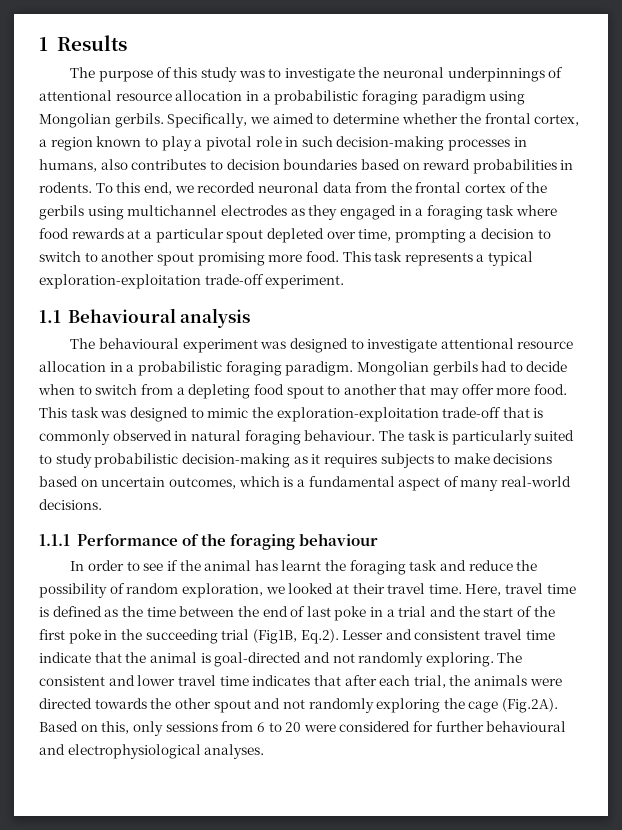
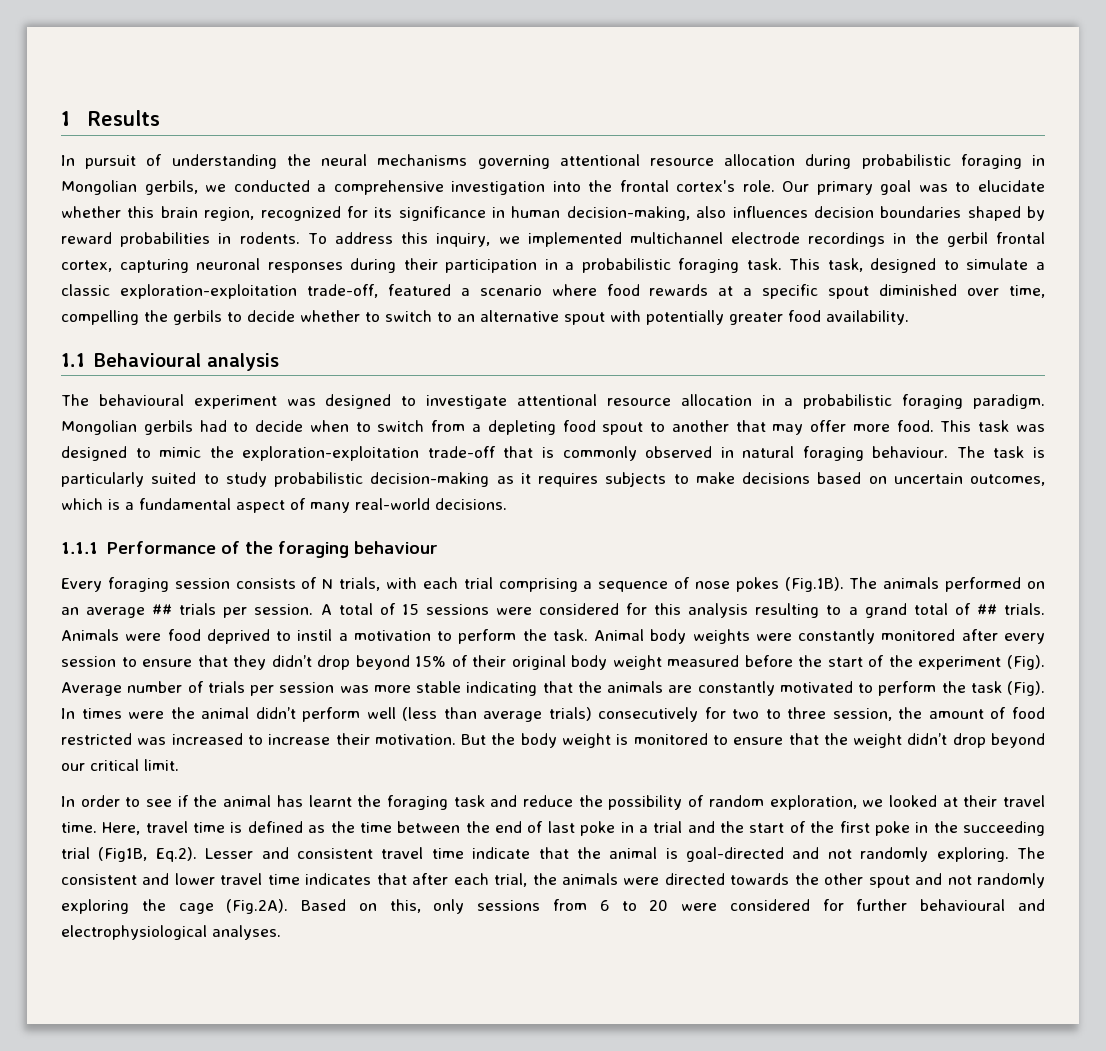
[70,67,564,82] [39,90,526,105] [39,113,580,128] [39,136,527,151] [39,159,420,172] The purpose of this study was to investigate the neuronal underpinnings of attentional resource allocation in a probabilistic foraging paradigm using Mongolian gerbils. Specifically, we aimed to determine whether the frontal cortex, a region known to play a pivotal role in such decision-making processes in humans, also contributes to decision boundaries based on -> [61,154,1045,169] [61,180,1045,195] [61,206,1045,221] In pursuit of understanding the neural mechanisms governing attentional resource allocation during probabilistic foraging in Mongolian gerbils, we conducted a comprehensive investigation into the frontal cortex's role. Our primary goal was to elucidate whether this brain region, recognized for its significance in human decision-making, also influences decision boundaries shaped by
[116,182,548,195] [39,205,515,220] this end, we recorded neuronal data from the frontal cortex of the gerbils using multichannel electrodes as they engaged in a foraging task -> [334,232,1045,247] [61,258,1045,273] [61,284,542,299] address this inquiry, we implemented multichannel electrode recordings in the gerbil frontal cortex, capturing neuronal responses during their participation in a probabilistic foraging task. This task, designed to simulate a classic exploration-exploitation trade-off, featured a scenario
[155,228,551,243] [39,251,534,266] [39,274,345,289] particular spout depleted over time, prompting a decision to switch to another spout promising more food. This task represents a typical exploration-exploitation trade-off experiment. -> [762,284,1045,299] [61,310,909,325] specific spout diminished over time, compelling the gerbils to decide whether to switch to an alternative spout with potentially greater food availability.
(378, 539) none -> [61,577,1046,592] [61,603,1045,618] [61,629,1046,644] [61,655,1045,670] [61,681,1045,696] [61,707,1045,722] [61,733,1045,748] [61,759,179,771] // Every foraging session consists of N trials, with each trial comprising a sequence of nose pokes (Fig.1B). The animals performed on an average ## trials per session. A total of 15 sessions were considered for this analysis resulting to a grand total of ## trials. Animals were food deprived to instil a motivation to perform the task. Animal body weights were constantly monitored after every session to ensure that they didn’t drop beyond 15% of their original body weight measured before the start of the experiment (Fig). Average number of trials per session was more stable indicating that the animals are constantly motivated to perform the task (Fig). In times were the animal didn’t perform well (less than average trials) consecutively for two to three session, the amount of food restricted was increased to increase their motivation. But the body weight is monitored to ensure that the weight didn’t drop beyond our critical limit.

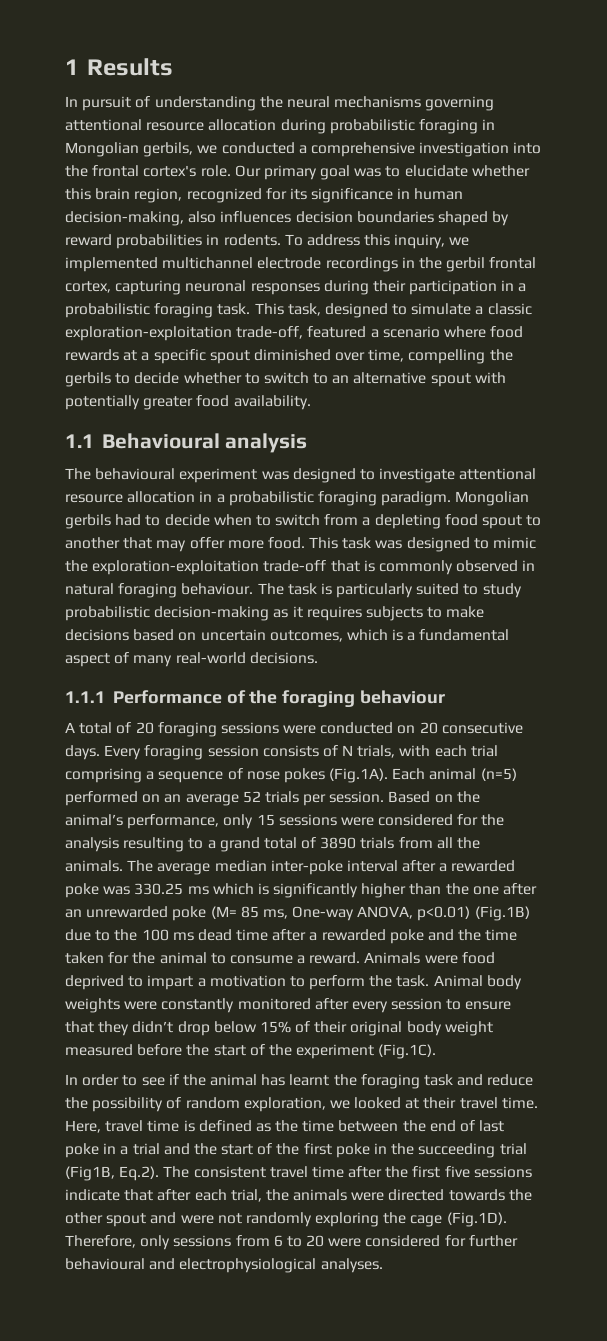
(438, 547) none -> [65,722,523,737] [65,745,100,760] A total of 20 foraging sessions were conducted on 20 consecutive days.
[784,577,940,592] (Fig.1B). The animals -> [329,768,517,783] (Fig.1A). Each animal (n=5)
[152,604,173,615] ## -> [242,791,261,803] 52
[320,603,396,615] A total of -> [388,791,480,803] [65,814,254,829] Based on the animal’s performance, only
[654,603,682,615] this -> [481,814,505,826] the
[976,603,1045,615] ## trials. -> [320,837,481,849] [65,860,516,875] [65,883,538,898] [65,906,530,921] [65,929,518,944] [65,952,361,964] 3890 trials from all the animals. The average median inter-poke interval after a rewarded poke was 330.25 ms which is significantly higher than the one after an unrewarded poke (M= 85 ms, One-way ANOVA, p<0.01) (Fig.1B) due to the 100 ms dead time after a rewarded poke and the time taken for the animal to consume a reward.
[297,629,333,641] instil -> [147,975,194,990] impart
[355,655,410,670] beyond -> [213,1021,257,1033] below
[1006,655,1045,670] [61,681,1045,696] [61,707,1045,722] [61,733,1045,748] [61,759,179,771] (Fig). Average number of trials per session was more stable indicating that the animals are constantly motivated to perform the task (Fig). In times were the animal didn’t perform well (less than average trials) consecutively for two to three session, the amount of food restricted was increased to increase their motivation. But the body weight is monitored to ensure that the weight didn’t drop beyond our critical limit. -> [378,1044,437,1059] (Fig.1C).
[205,847,289,859] Lesser and -> [163,1166,190,1178] The
[472,847,1046,862] [61,873,372,885] indicate that the animal is goal-directed and not randomly exploring. The consistent and lower travel time indicates -> [348,1166,532,1178] [65,1189,120,1201] after the first five sessions indicate
(943, 879) none -> [180,1215,214,1224] were
[226,899,421,914] (Fig.2A). Based on this, -> [446,1212,507,1227] [65,1235,136,1248] (Fig.1D). Therefore,

